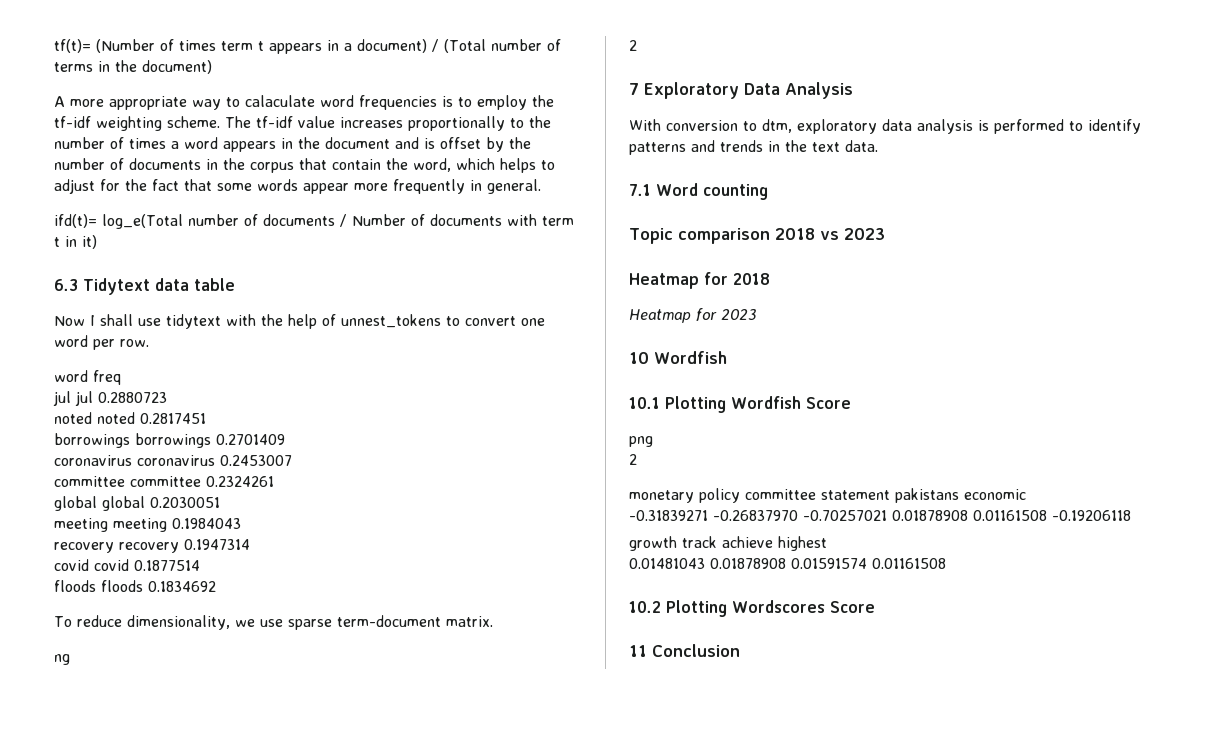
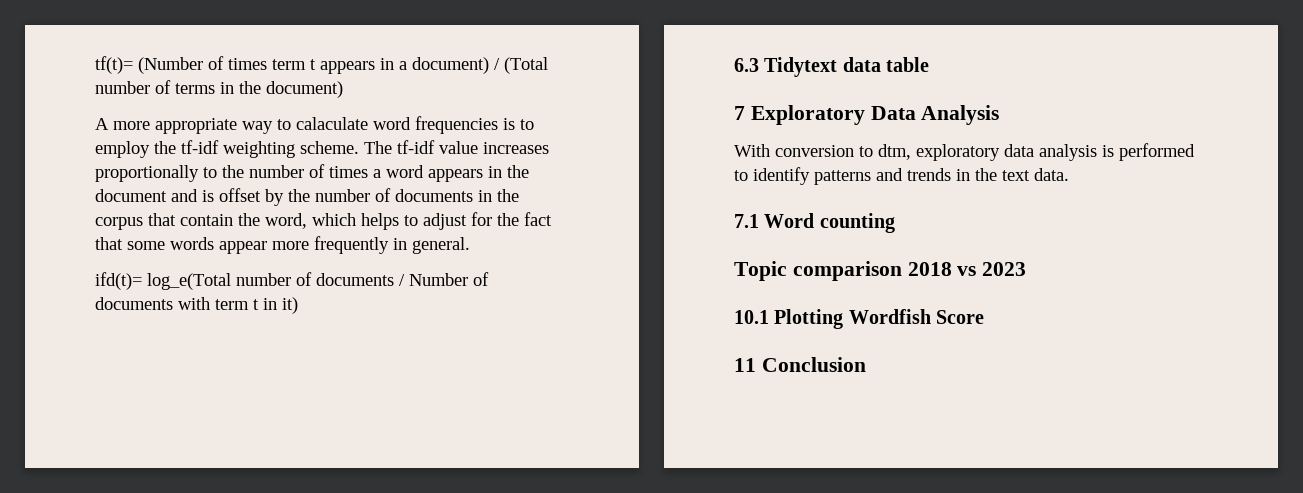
[54,314,545,329] [54,335,149,350] [54,370,121,385] [53,391,167,406] [54,412,206,424] [54,433,285,448] [54,455,292,466] [54,476,274,487] [54,496,220,511] [54,518,241,532] [54,539,250,553] [54,559,200,571] [54,580,216,592] [54,615,493,630] [54,654,70,665] [629,40,637,51] // Now I shall use tidytext with the help of unnest_tokens to convert one word per row. // word freq // jul jul 0.2880723 // noted noted 0.2817451 // borrowings borrowings 0.2701409 // coronavirus coronavirus 0.2453007 // committee committee 0.2324261 // global global 0.2030051 // meeting meeting 0.1984043 // recovery recovery 0.1947314 // covid covid 0.1877514 // floods floods 0.1834692 // To reduce dimensionality, we use sparse term-document matrix. // ng // 2 -> (930, 64) none
[629,272,770,289] [629,308,757,323] [629,351,727,364] [629,396,851,413] [629,436,653,447] [629,454,637,465] [629,488,1026,503] [629,510,1131,521] [629,536,827,551] [629,558,946,569] [629,600,825,617] Heatmap for 2018 // Heatmap for 2023 // 10 Wordfish // 10.1 Plotting Wordfish Score // png // 2 // monetary policy committee statement pakistans economic // -0.31839271 -0.26837970 -0.70257021 0.01878908 0.01161508 -0.19206118 // growth track achieve highest // 0.01481043 0.01878908 0.01591574 0.01161508 // 10.2 Plotting Wordscores -> [734,309,931,329] 10.1 Plotting Wordfish

